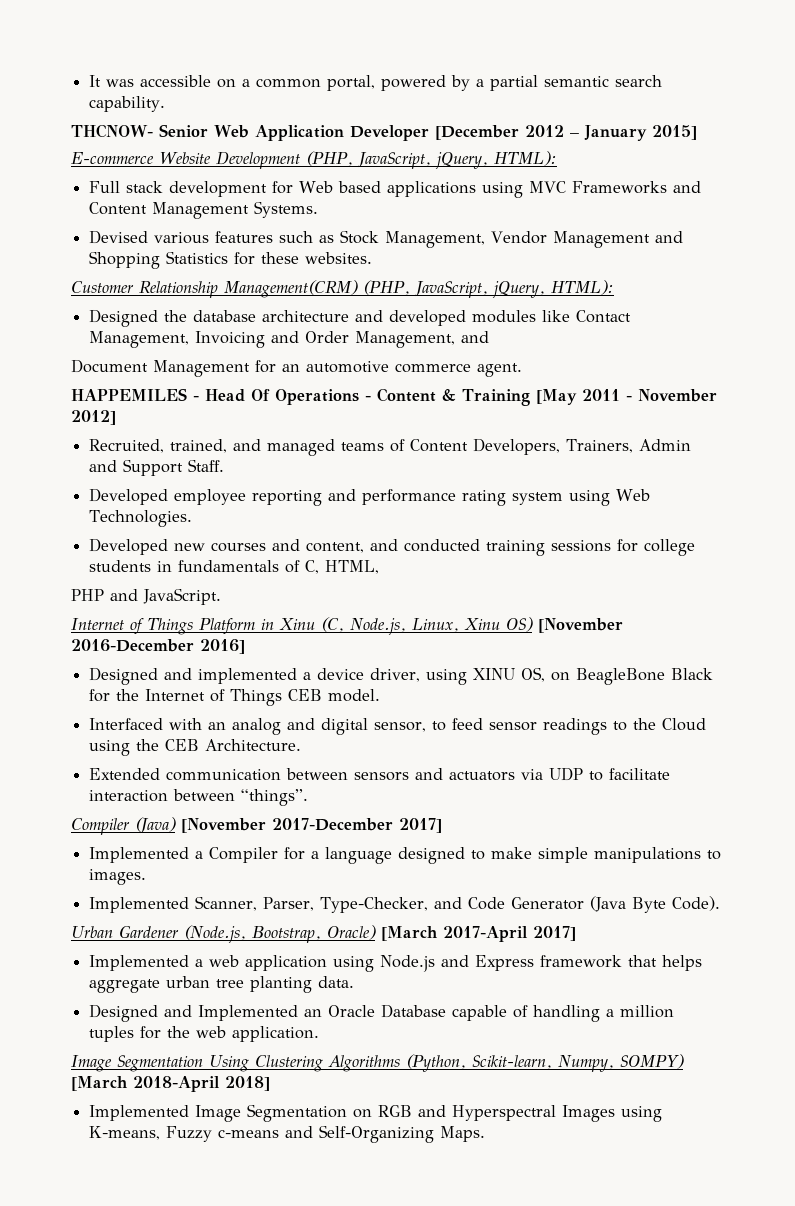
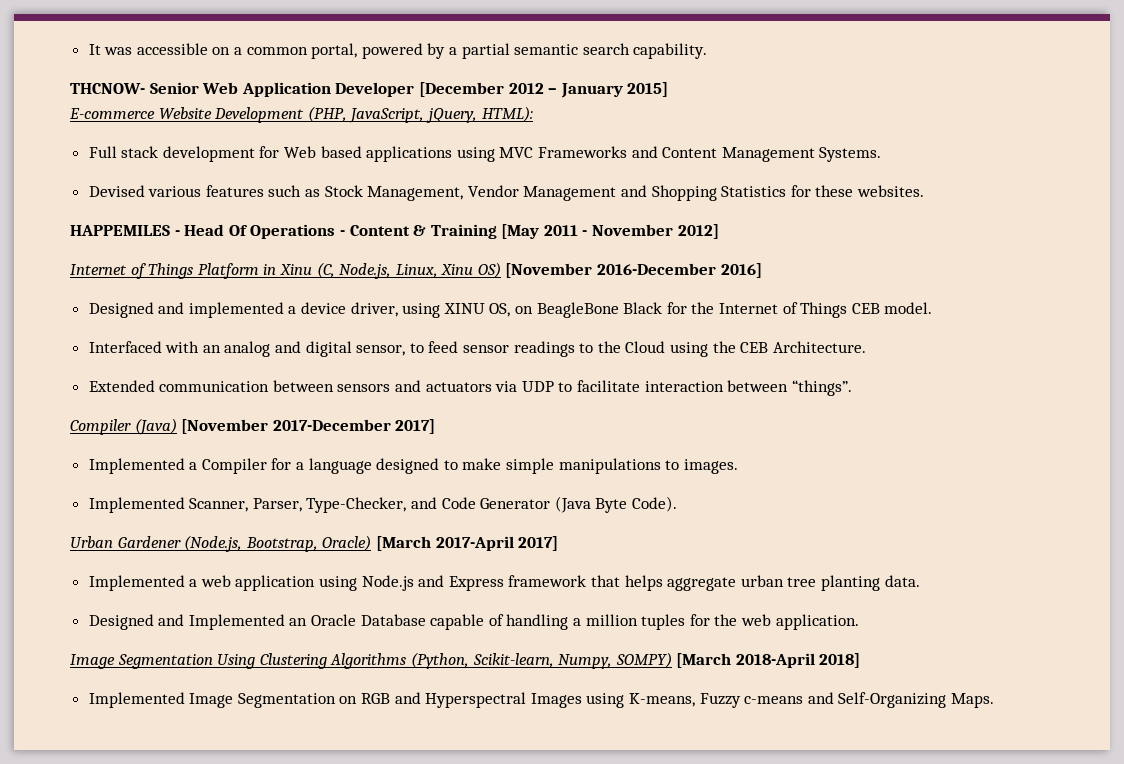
[71,280,614,298] [89,309,632,327] [89,331,490,348] [71,359,522,377] // Customer Relationship Management(CRM) (PHP, JavaScript, jQuery, HTML): // Designed the database architecture and developed modules like Contact Management, Invoicing and Order Management, and // Document Management for an automotive commerce agent. -> (924, 191) none
[89,438,692,456] [89,459,225,476] [89,488,651,506] [89,510,193,527] [89,538,696,556] [89,560,380,574] [71,588,221,605] // Recruited, trained, and managed teams of Content Developers, Trainers, Admin and Support Staff. // Developed employee reporting and performance rating system using Web Technologies. // Developed new courses and content, and conducted training sessions for college students in fundamentals of C, HTML, // PHP and JavaScript. -> (719, 231) none

